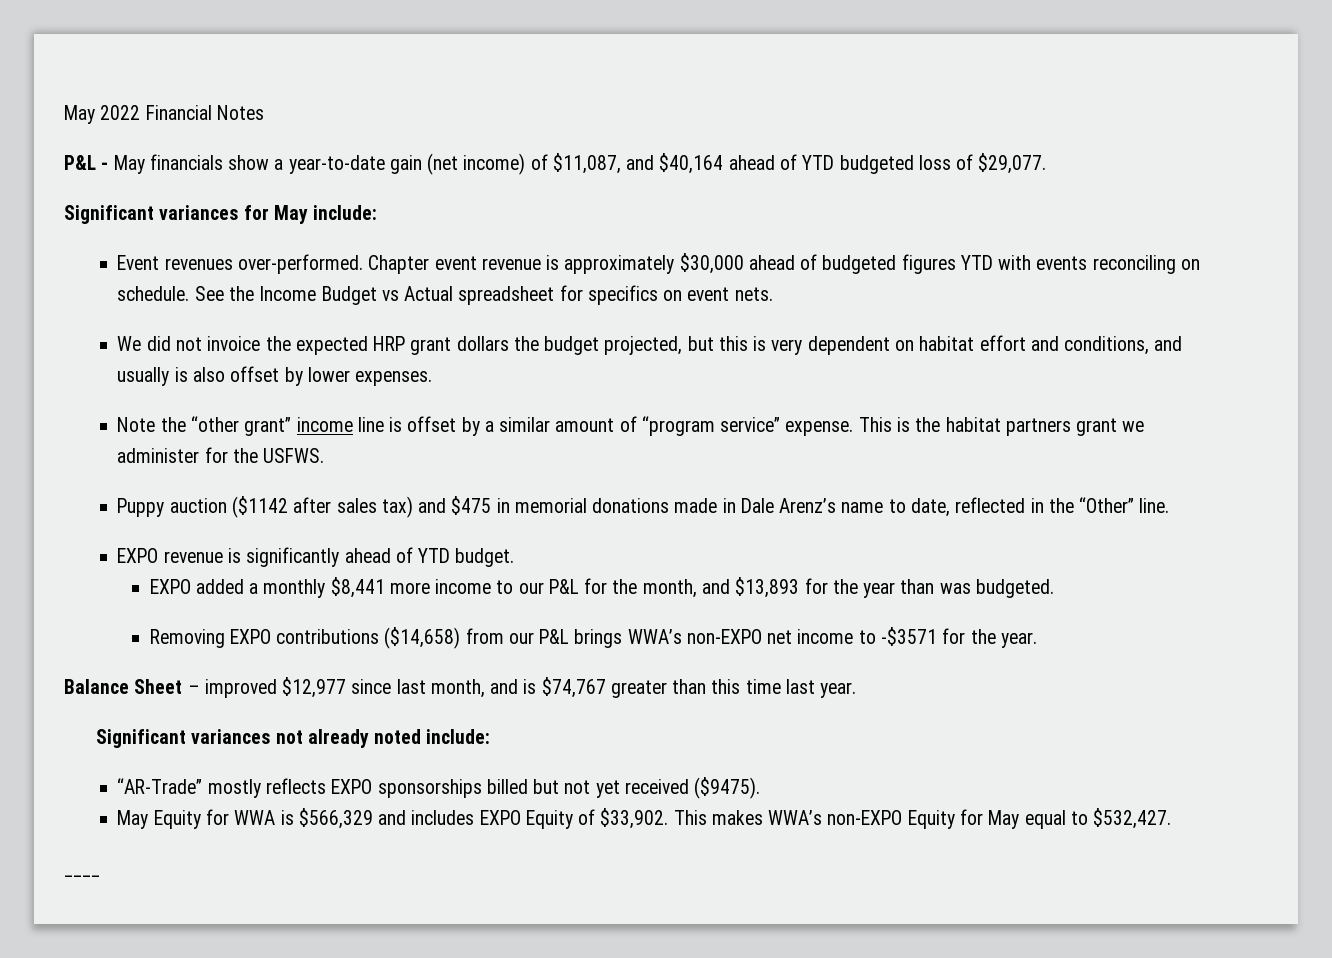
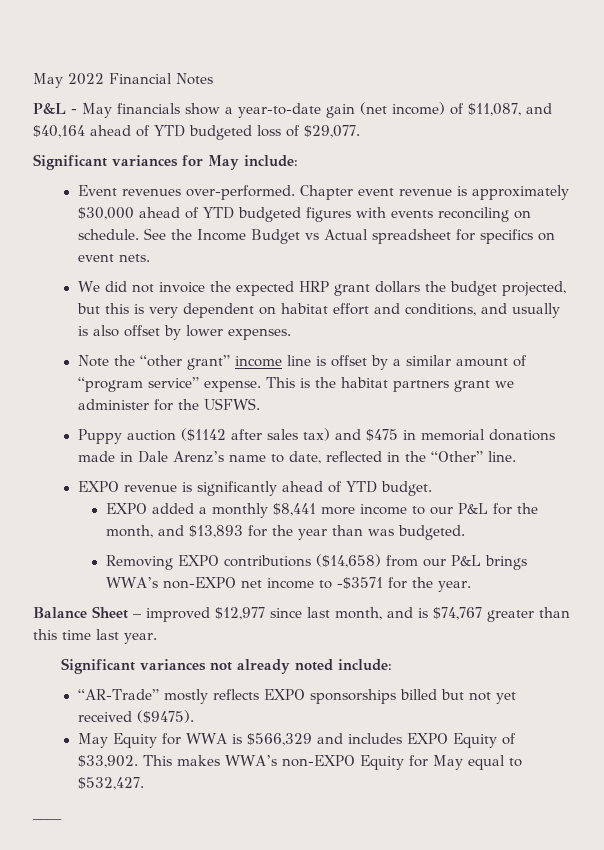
(818, 262) none -> [202,207,234,219] YTD
[960,255,993,270] YTD -> (351, 214) none

